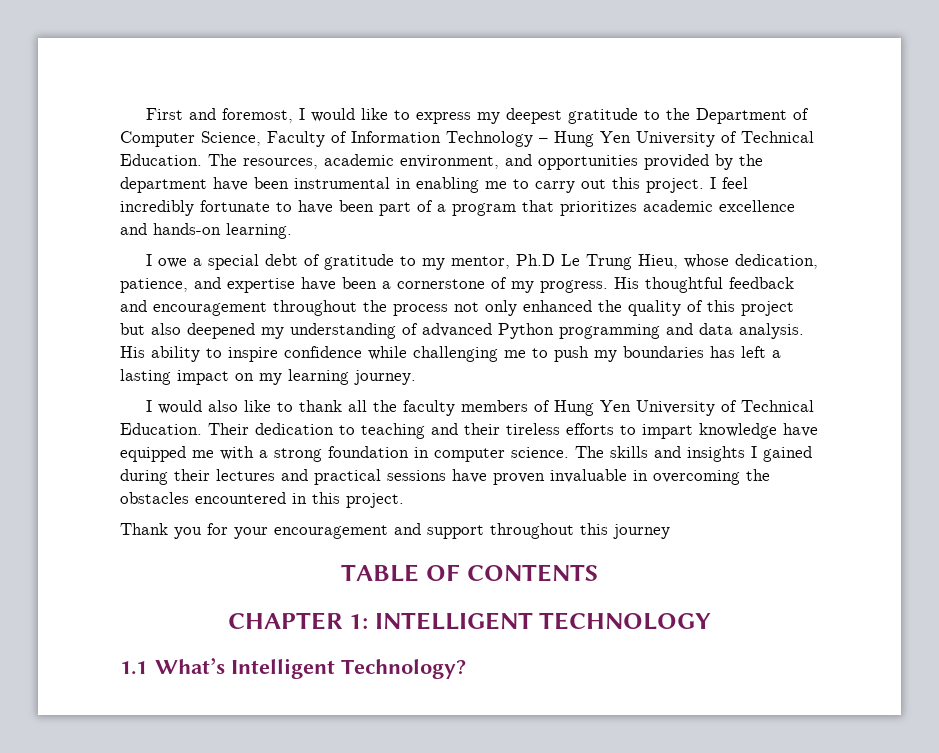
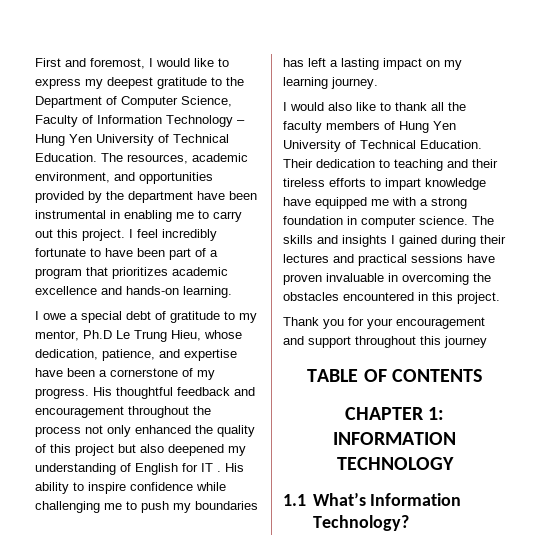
[422,323,804,339] advanced Python programming and data analysis. -> [135,463,221,475] English for IT .
[374,612,533,630] INTELLIGENT -> [333,432,456,445] INFORMATION
[231,658,336,679] Intelligent -> [370,493,462,506] Information

